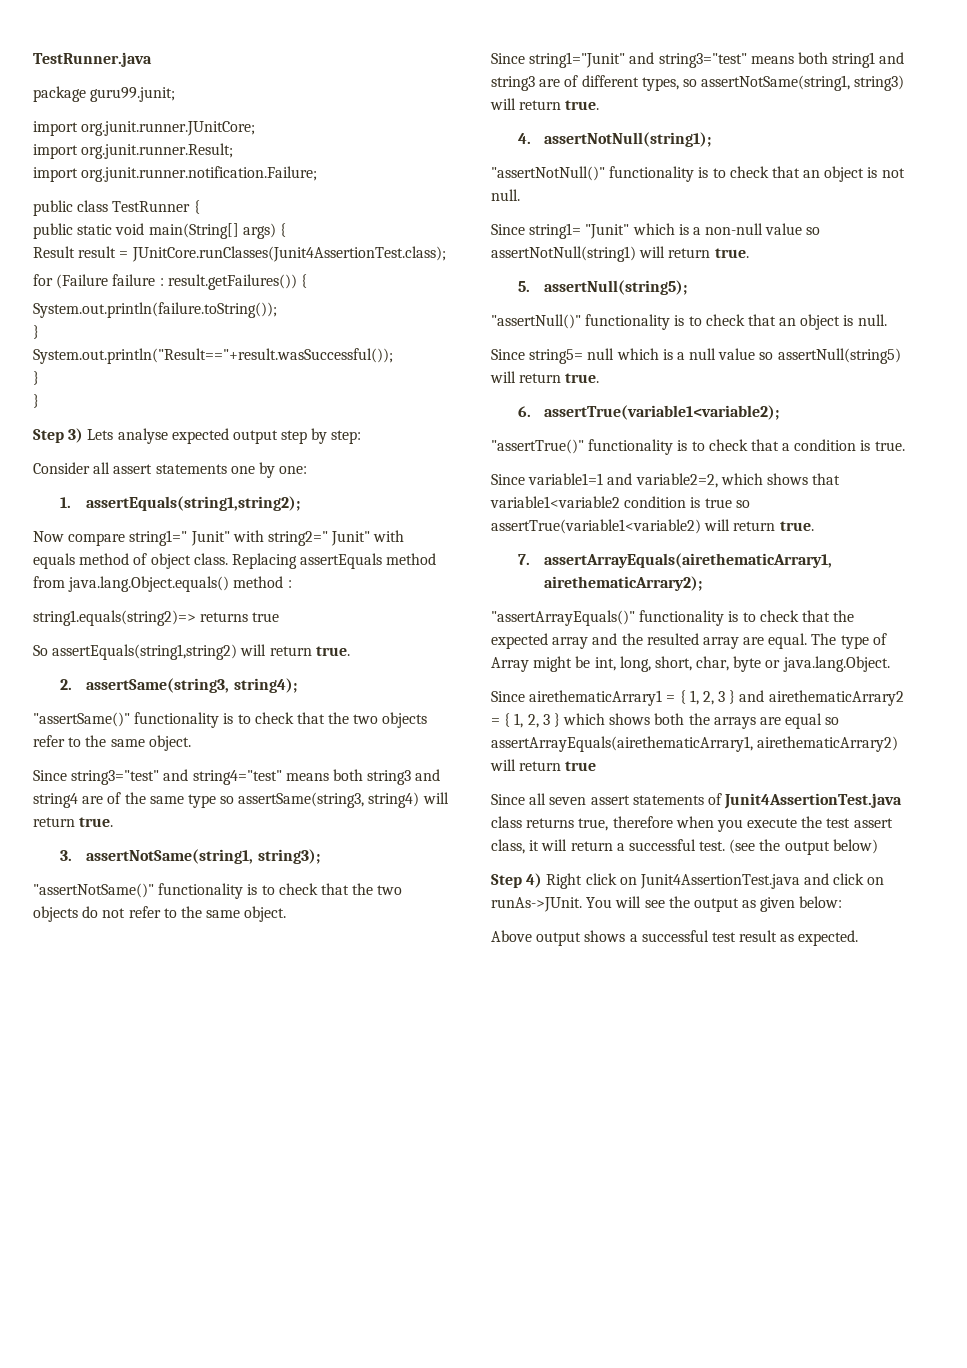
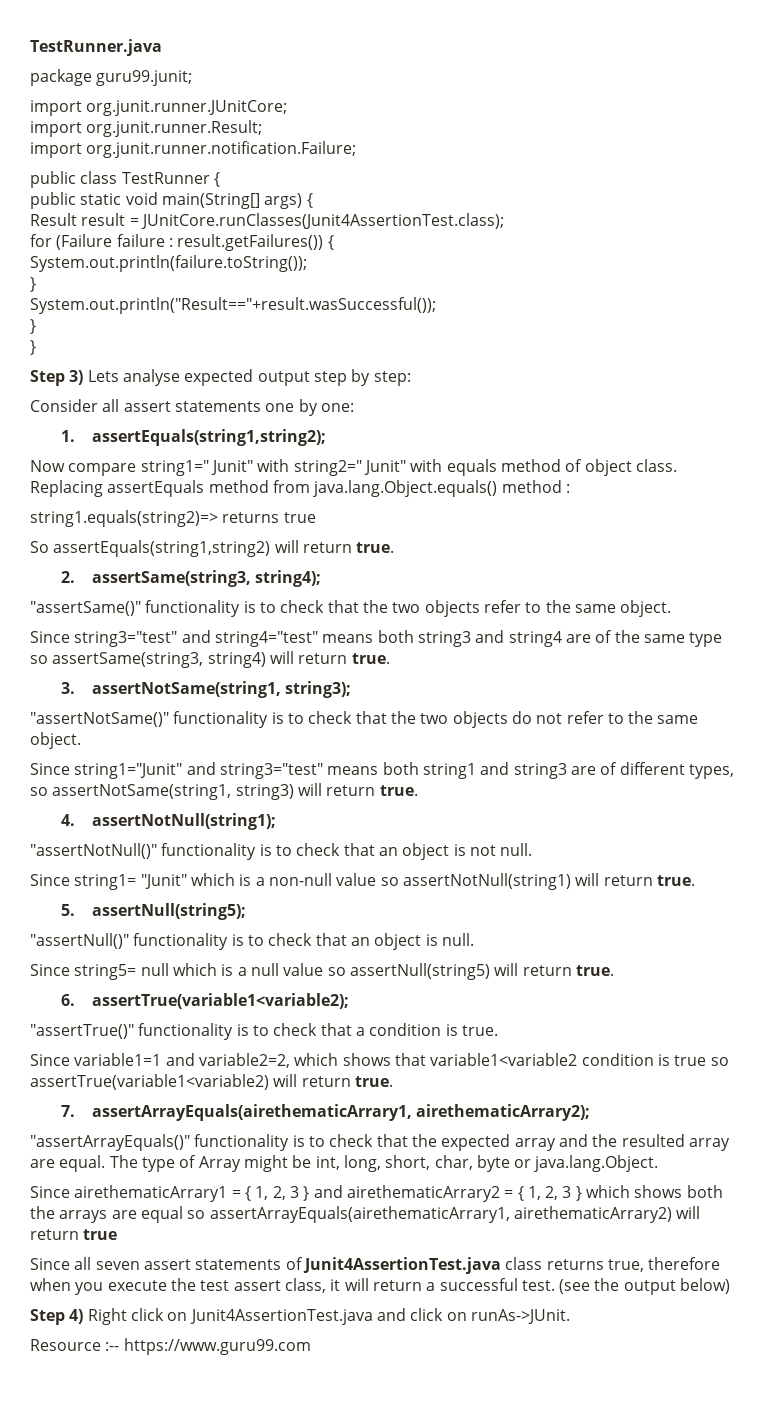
[586,896,843,912] [491,930,859,946] You will see the output as given below: // Above output shows a successful test result as expected. -> [30,1338,311,1355] // Resource :-- https://www.guru99.com

